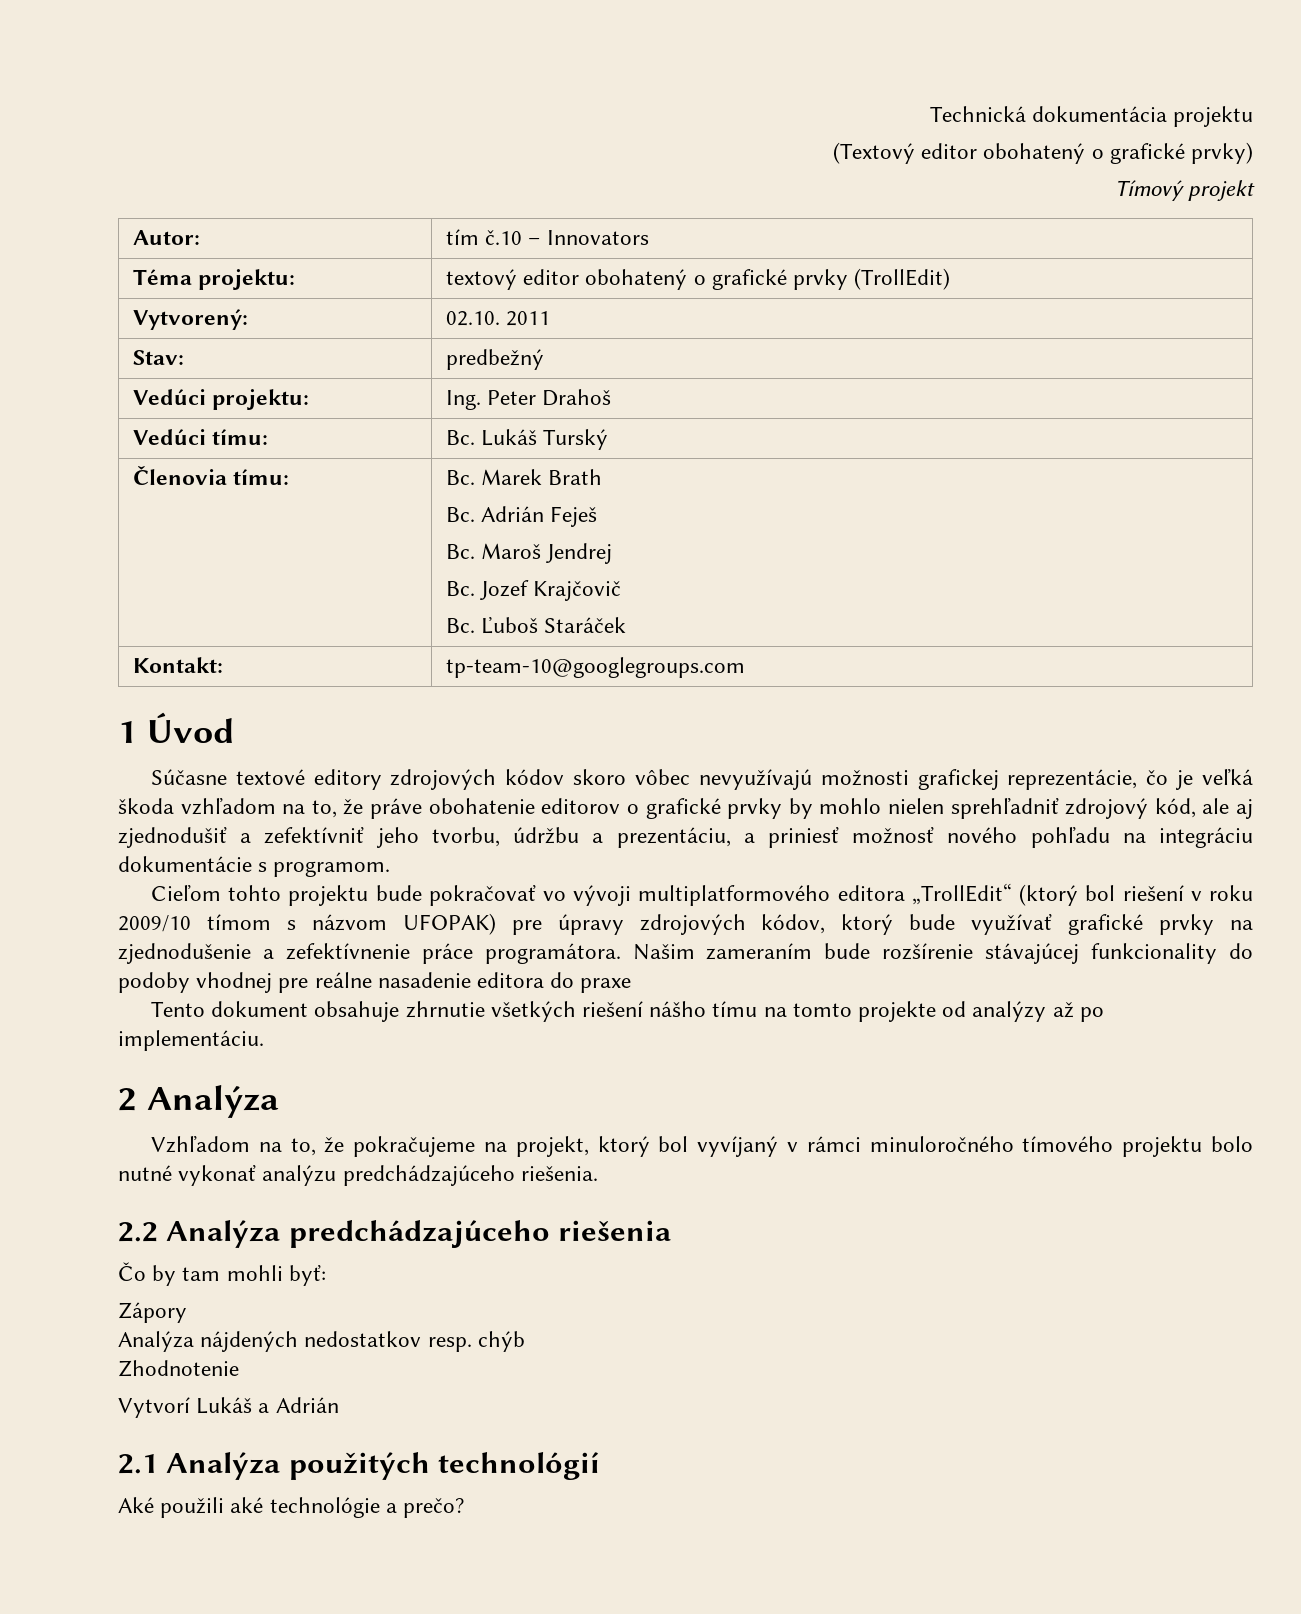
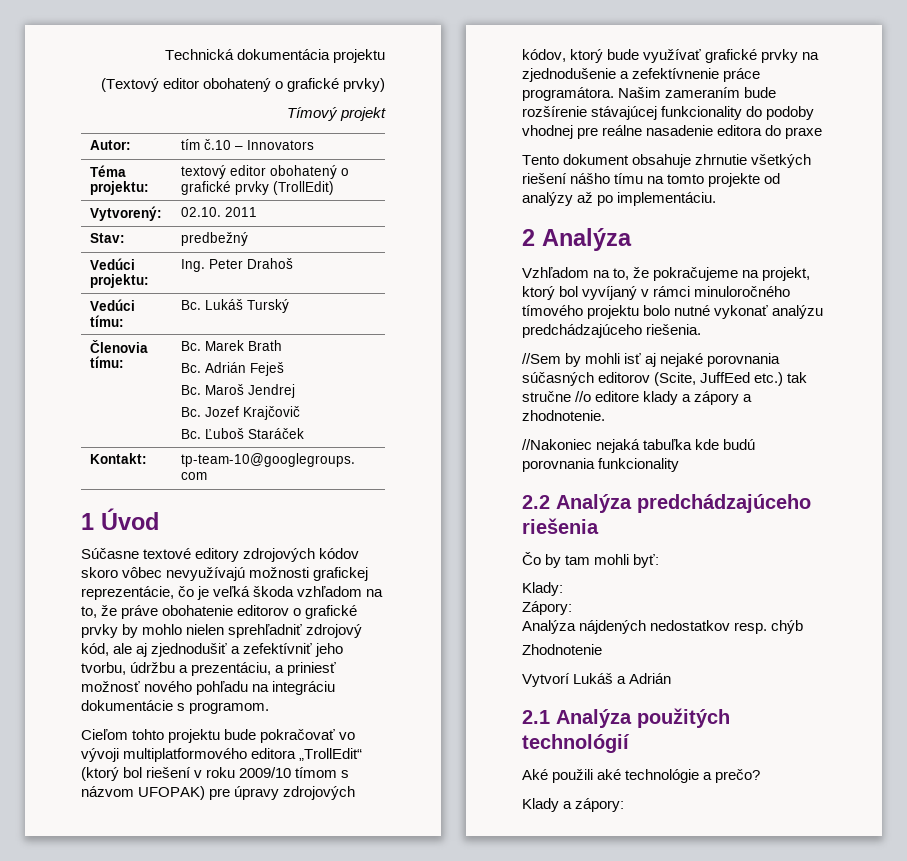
(598, 1173) none -> [522,353,781,367] [522,372,808,386] [522,391,753,405] [522,410,605,421] [522,439,756,453] [522,458,680,472] // //Sem by mohli isť aj nejaké porovnania súčasných editorov (Scite, JuffEed etc.) tak stručne //o editore klady a zápory a zhodnotenie. // //Nakoniec nejaká tabuľka kde budú porovnania funkcionality
[118,1302,187,1323] Zápory -> [522,582,563,596] [522,601,572,615] Klady: // Zápory:
(465, 1508) none -> [522,798,625,812] // Klady a zápory:

